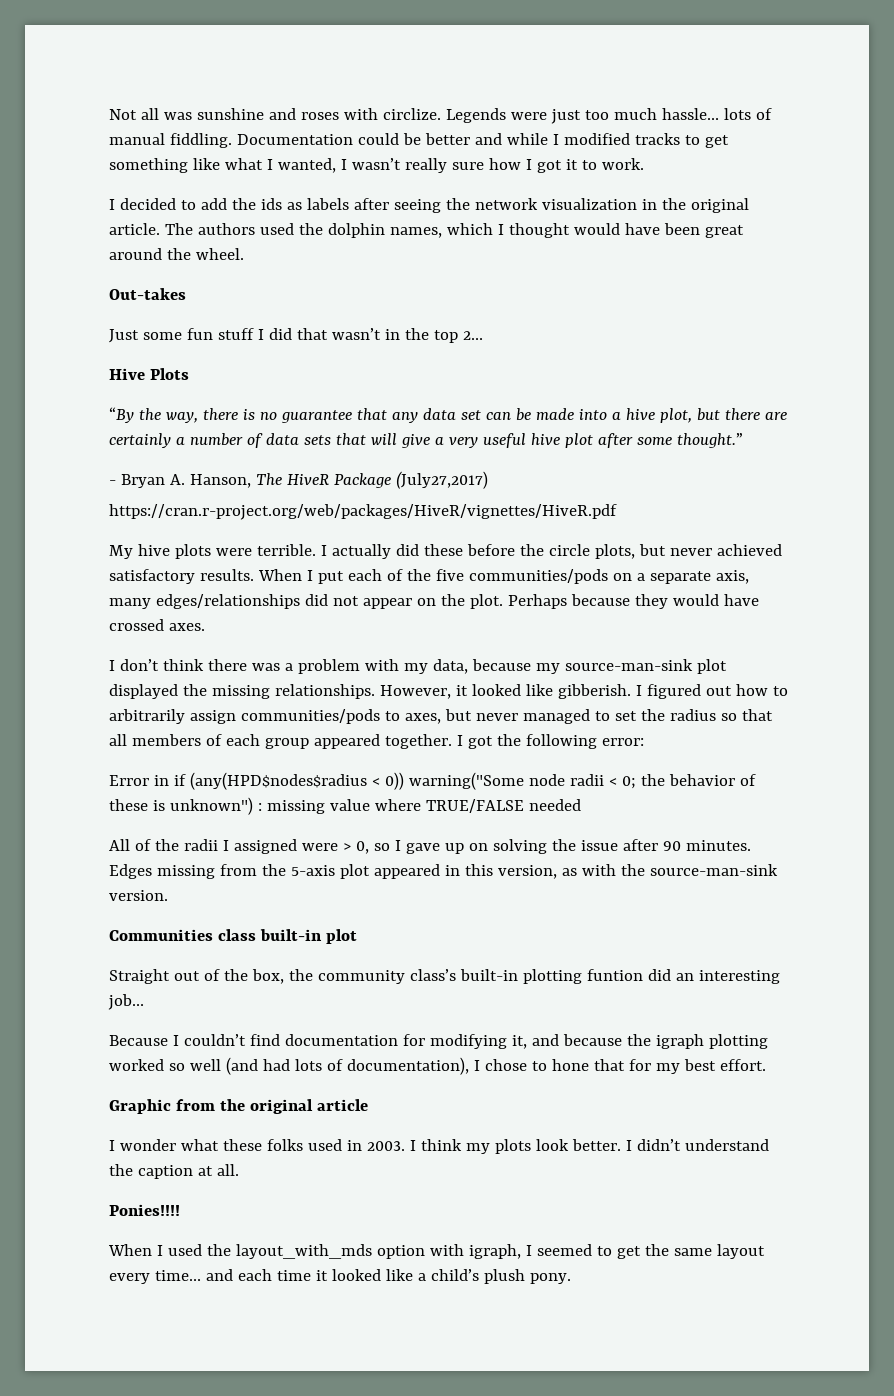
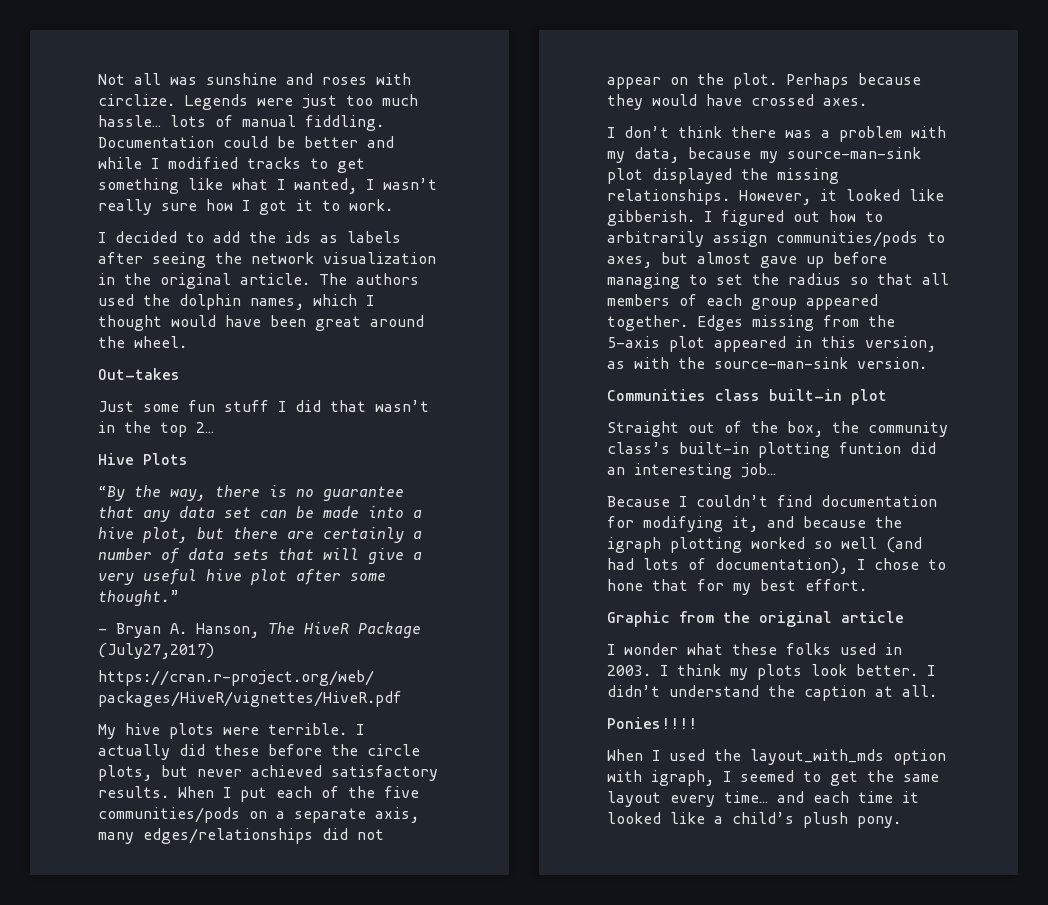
[475,709,590,724] never managed -> [697,252,887,268] [607,273,680,289] almost gave up before managing
[456,734,644,749] [109,772,756,790] [109,797,581,815] [109,839,751,854] I got the following error: // Error in if (any(HPD$nodes$radius < 0)) warning("Some node radii < 0; the behavior of these is unknown") : missing value where TRUE/FALSE needed // All of the radii I assigned were > 0, so I gave up on solving the issue after 90 minutes. -> (688, 323) none

